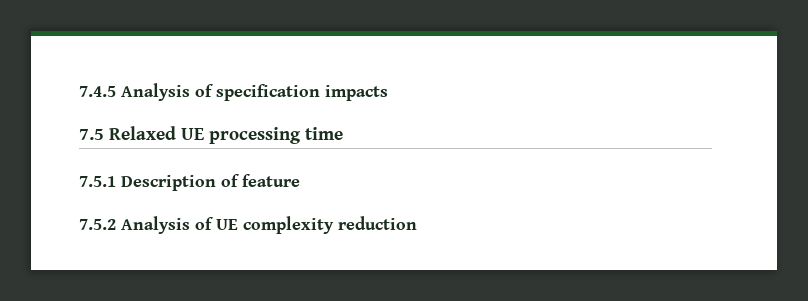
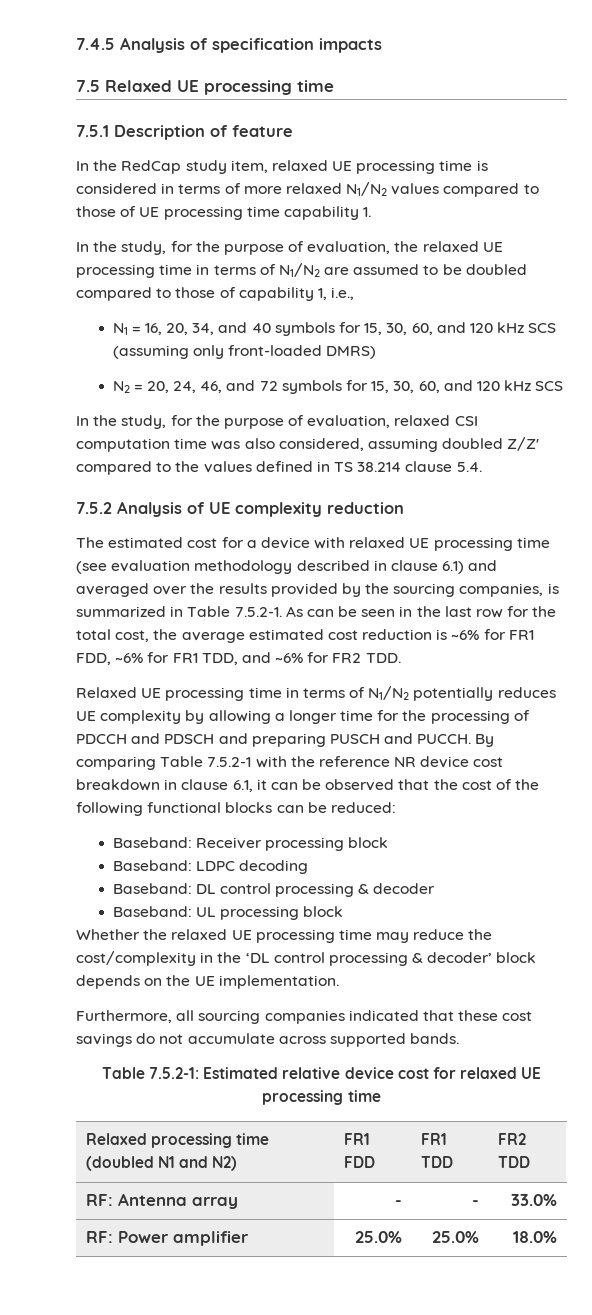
(300, 180) none -> [76,160,488,174] [76,182,539,197] [76,206,372,220] [76,241,503,255] [76,263,527,278] [76,287,355,301] [112,322,557,336] [112,345,377,359] [112,380,564,394] [76,415,478,429] [76,437,540,452] [76,461,482,475] // In the RedCap study item, relaxed UE processing time is considered in terms of more relaxed N1/N2 values compared to those of UE processing time capability 1. // In the study, for the purpose of evaluation, the relaxed UE processing time in terms of N1/N2 are assumed to be doubled compared to those of capability 1, i.e., // N1 = 16, 20, 34, and 40 symbols for 15, 30, 60, and 120 kHz SCS (assuming only front-loaded DMRS) // N2 = 20, 24, 46, and 72 symbols for 15, 30, 60, and 120 kHz SCS // In the study, for the purpose of evaluation, relaxed CSI computation time was also considered, assuming doubled Z/Z' compared to the values defined in TS 38.214 clause 5.4.
(417, 223) none -> [76,537,550,551] [76,560,498,574] [76,583,559,597] [76,606,557,618] [76,629,534,643] [76,652,401,665] [76,686,556,701] [76,710,530,724] [76,733,495,747] [76,756,504,770] [76,779,540,792] [76,802,396,816] [112,837,389,851] [112,860,308,874] [112,883,436,897] [112,906,344,920] [76,929,493,943] [76,951,537,966] [76,975,339,989] [76,1010,533,1024] [76,1033,460,1047] [101,1067,542,1079] [262,1090,381,1105] [85,1133,270,1148] [85,1156,238,1171] [343,1133,370,1145] [343,1156,375,1168] [420,1133,447,1145] [420,1156,453,1168] [497,1133,526,1145] [497,1156,530,1168] [85,1193,238,1209] [395,1200,403,1206] [472,1200,480,1206] [511,1194,558,1206] [85,1231,249,1246] [355,1231,403,1243] [432,1231,480,1243] [513,1231,558,1243] // The estimated cost for a device with relaxed UE processing time (see evaluation methodology described in clause 6.1) and averaged over the results provided by the sourcing companies, is summarized in Table 7.5.2-1. As can be seen in the last row for the total cost, the average estimated cost reduction is ~6% for FR1 FDD, ~6% for FR1 TDD, and ~6% for FR2 TDD. // Relaxed UE processing time in terms of N1/N2 potentially reduces UE complexity by allowing a longer time for the processing of PDCCH and PDSCH and preparing PUSCH and PUCCH. By comparing Table 7.5.2-1 with the reference NR device cost breakdown in clause 6.1, it can be observed that the cost of the following functional blocks can be reduced: // Baseband: Receiver processing block // Baseband: LDPC decoding // Baseband: DL control processing & decoder // Baseband: UL processing block // Whether the relaxed UE processing time may reduce the cost/complexity in the ‘DL control processing & decoder’ block depends on the UE implementation. // Furthermore, all sourcing companies indicated that these cost savings do not accumulate across supported bands. // Table 7.5.2-1: Estimated relative device cost for relaxed UE processing time // Relaxed processing time (doubled N1 and N2) | FR1 FDD | FR1 TDD | FR2 TDD // RF: Antenna array | - | - | 33.0% // RF: Power amplifier | 25.0% | 25.0% | 18.0%

